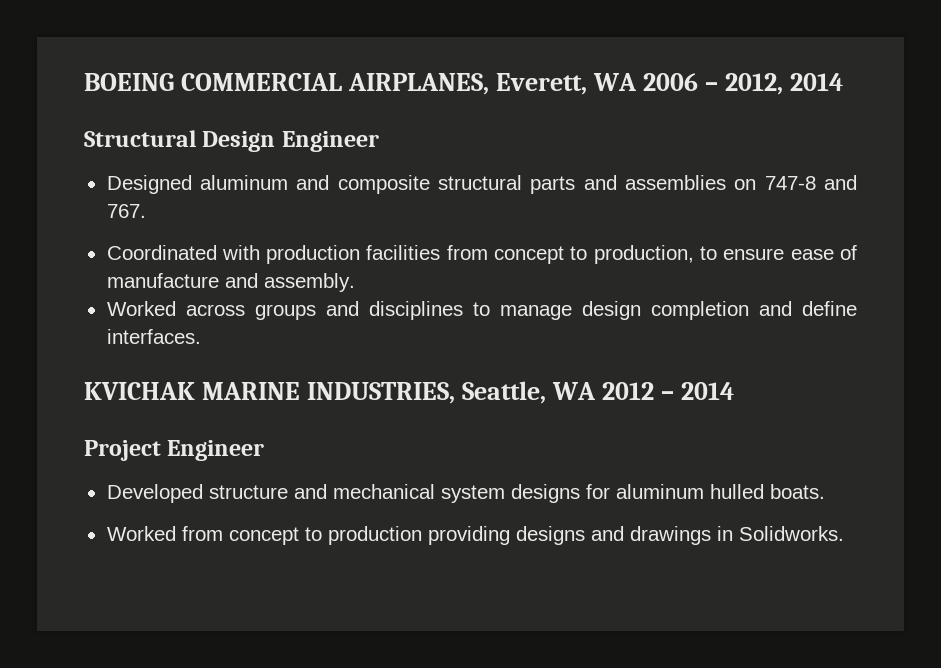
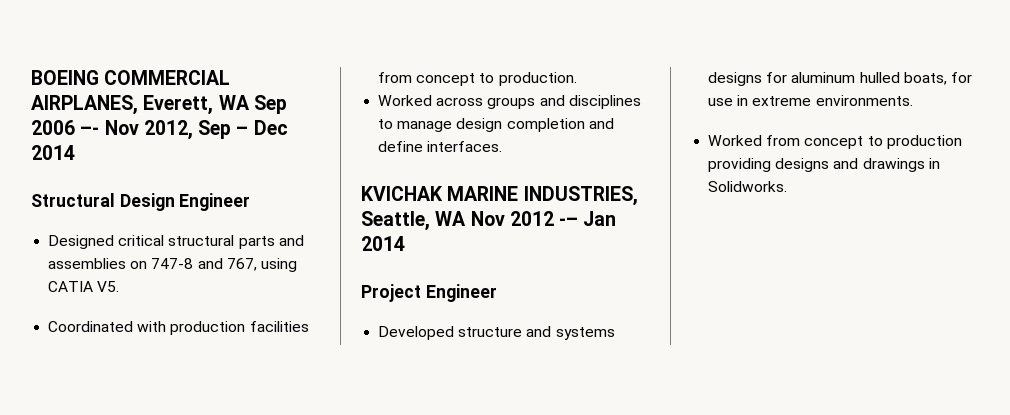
[643,73,784,95] 2006 – 2012, -> [253,95,287,114] [31,120,288,140] Sep 2006 –- Nov 2012, Sep – Dec
[199,175,430,194] aluminum and composite -> [118,235,165,246] critical
[106,204,146,218] 767. -> [226,258,297,272] [48,281,120,292] 767, using CATIA V5.
[593,245,858,264] [106,273,355,292] production, to ensure ease of manufacture and assembly. -> [498,72,577,86] production.
[602,382,675,400] 2012 – -> [470,211,617,226] Nov 2012 -– Jan
[332,484,505,503] mechanical system -> [555,327,615,340] systems
[769,484,825,499] boats. -> [903,72,972,85] [708,95,913,106] boats, for use in extreme environments.

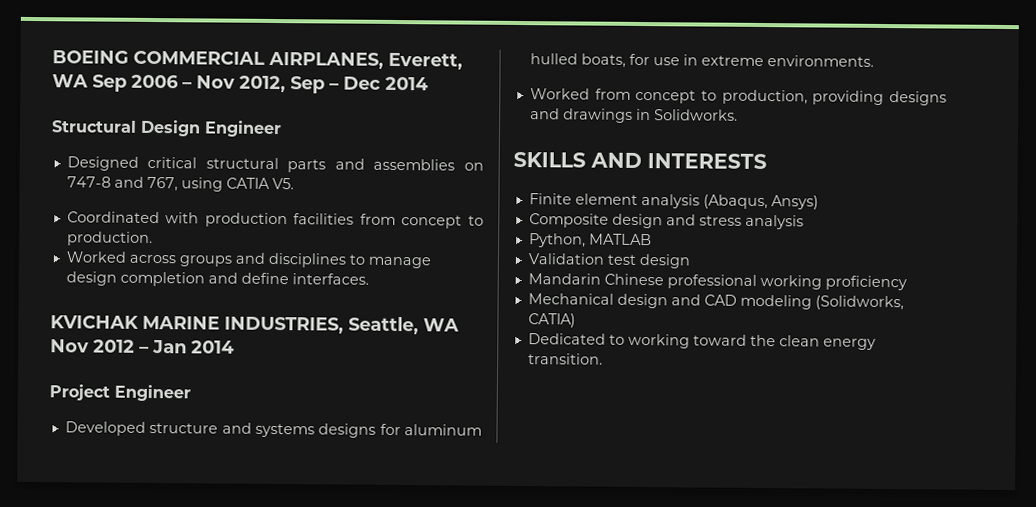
[80,126,100,135] –- -> [182,82,192,89] –
[559,217,579,226] -– -> [139,346,149,353] –
[886,135,962,149] production -> [721,89,808,105] production,
(788, 186) none -> [513,151,767,170] [528,193,819,210] [528,213,804,230] [528,233,652,248] [527,253,690,269] [527,273,907,291] [527,293,904,311] [527,313,576,328] [527,333,876,350] [527,353,603,365] // SKILLS AND INTERESTS // Finite element analysis (Abaqus, Ansys) // Composite design and stress analysis // Python, MATLAB // Validation test design // Mandarin Chinese professional working proficiency // Mechanical design and CAD modeling (Solidworks, CATIA) // Dedicated to working toward the clean energy transition.

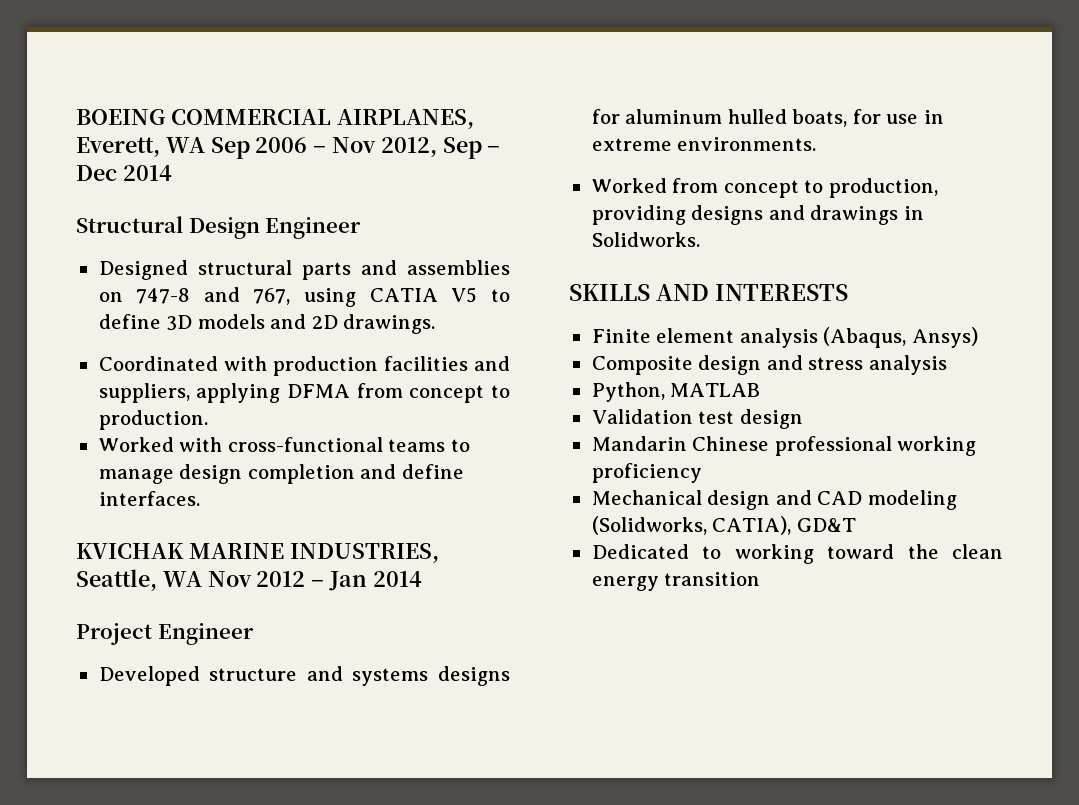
[147,156,198,169] critical -> (188, 270) none
[271,177,294,190] V5. -> [451,287,510,303] [98,314,436,334] V5 to define 3D models and 2D drawings.
(355, 219) none -> [474,356,511,371] [98,383,350,403] and suppliers, applying DFMA
[128,252,346,268] across groups and disciplines -> [179,437,446,452] with cross-functional teams
[527,313,576,328] CATIA) -> [712,516,856,535] CATIA), GD&T
[527,353,603,365] transition. -> [664,572,761,586] transition

